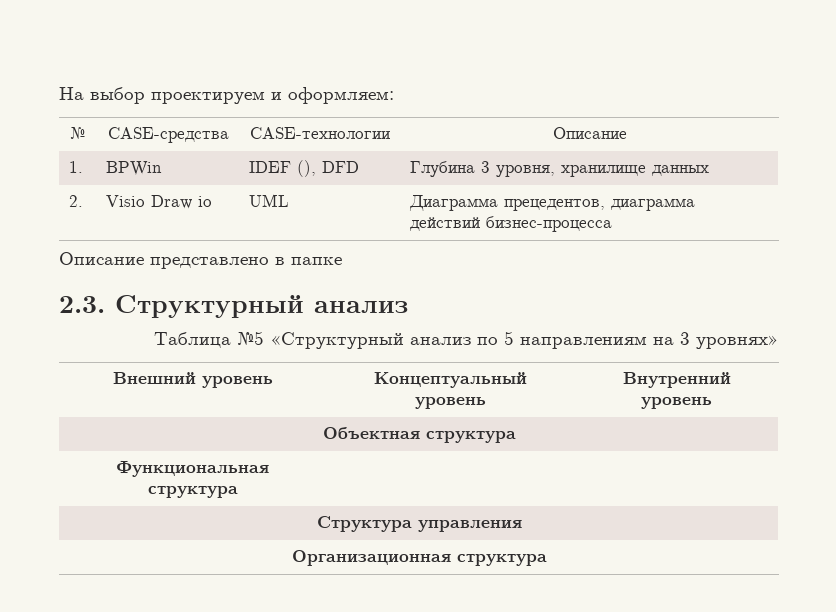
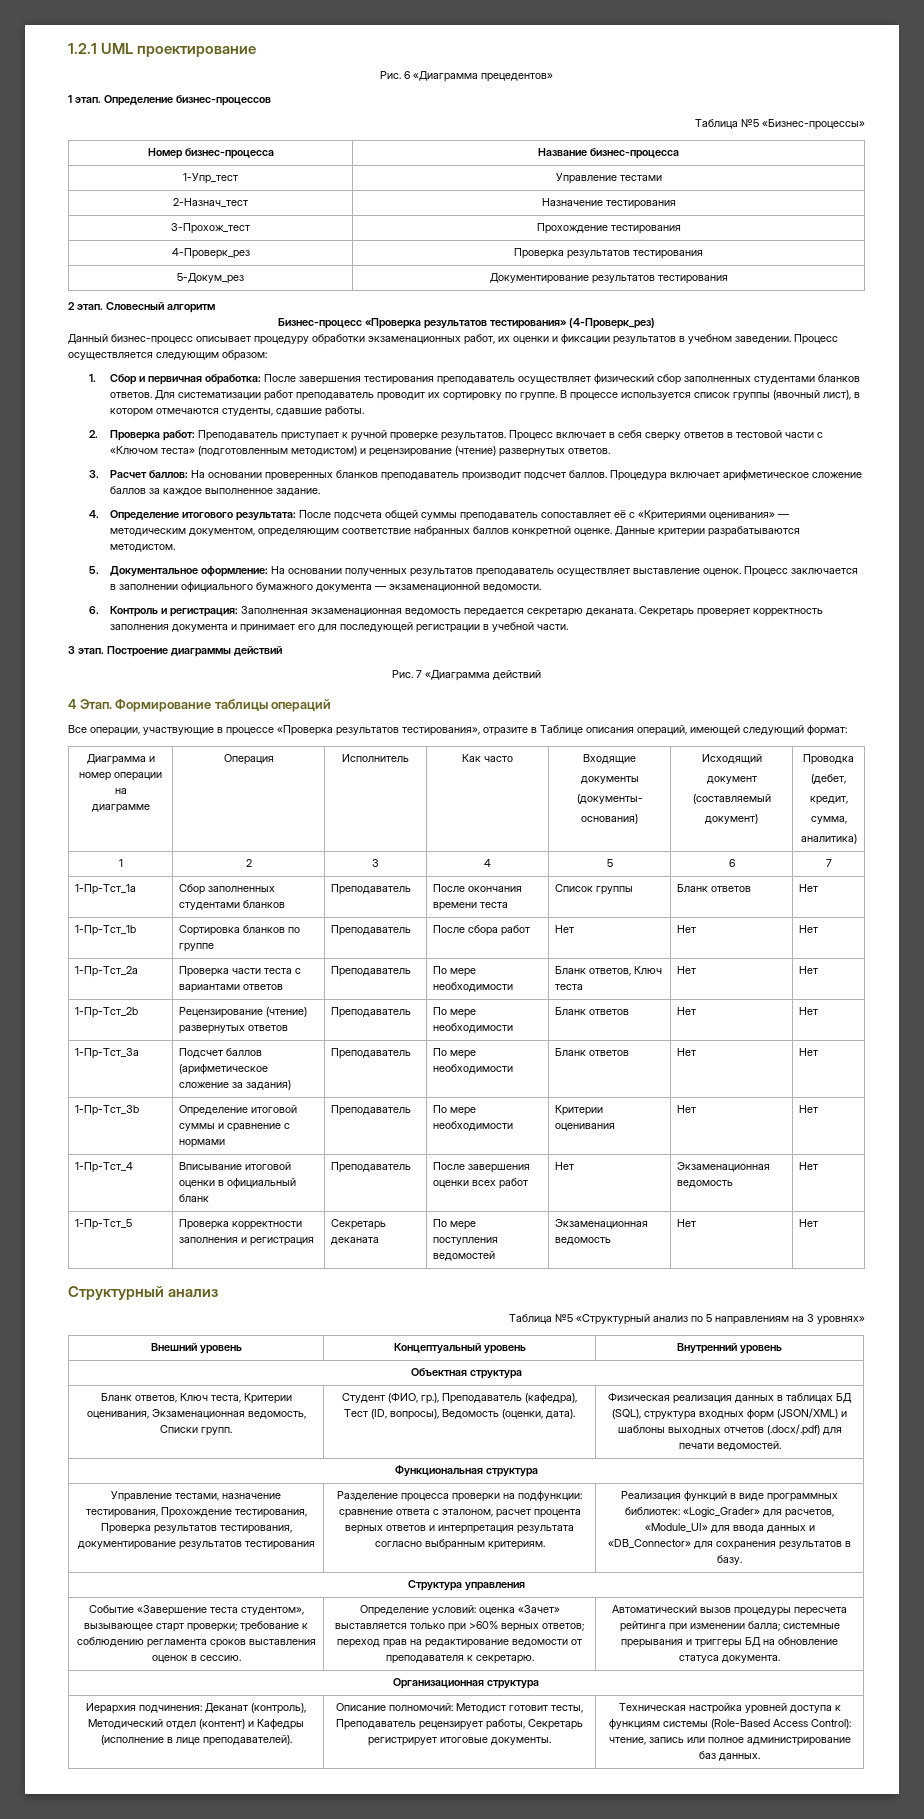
[59,87,394,104] [70,127,86,139] [107,127,229,143] [250,127,390,139] [552,127,627,139] [69,161,84,173] [106,161,163,176] [249,160,360,177] [410,161,710,177] [69,195,84,207] [106,195,213,209] [249,194,290,207] [409,195,696,211] [410,216,613,232] [59,252,342,269] [59,296,105,313] На выбор проектируем и оформляем: // № | CASE-средства | CASE-технологии | Описание // 1. | BPWin | IDEF (), DFD | Глубина 3 уровня, хранилище данных // 2. | Visio Draw io | UML | Диаграмма прецедентов, диаграмма действий бизнес-процесса // Описание представлено в папке // 2.3. -> [68,43,257,57] [380,71,553,82] [68,95,271,106] [695,119,865,130] [147,148,274,159] [538,148,679,159] [183,173,238,184] [555,173,662,184] [173,198,248,207] [541,198,676,209] [171,223,250,234] [536,223,681,234] [171,248,250,259] [514,248,703,259] [177,273,244,284] [489,273,728,284] [68,302,215,313] [278,318,655,329] [68,334,838,345] [68,350,267,361] [89,374,861,385] [110,390,861,401] [110,406,365,417] [89,430,824,441] [110,446,611,457] [89,470,863,481] [110,486,321,496] [89,510,790,521] [110,526,801,537] [110,544,176,552] [89,566,859,577] [110,582,542,593] [89,606,824,617] [110,622,569,633] [68,646,282,657] [392,670,541,681] [68,699,332,712] [68,725,847,736] [86,754,155,765] [79,772,162,781] [114,788,127,794] [91,804,150,813] [223,754,274,765] [342,754,409,762] [462,754,513,762] [583,754,636,764] [580,776,639,784] [576,794,643,804] [581,814,638,824] [701,754,762,764] [706,776,757,784] [692,794,771,804] [705,814,758,824] [803,754,854,765] [811,774,846,784] [809,796,848,805] [810,816,847,824] [800,834,857,844] [118,859,123,867] [245,859,252,867] [372,859,379,867] [484,859,491,867] [606,859,613,867] [728,859,735,867] [825,859,832,867] [75,884,137,895] [179,884,276,895] [179,900,286,910] [331,884,412,895] [433,884,523,892] [433,902,509,911] [555,884,634,895] [677,884,752,892] [799,884,819,892] [75,925,137,936] [179,925,301,936] [179,943,215,952] [331,925,412,936] [433,925,531,936] [555,925,575,933] [677,925,697,933] [799,925,819,933] [75,966,139,977] [179,966,302,977] [179,984,284,993] [331,966,412,977] [433,966,477,977] [433,982,514,992] [555,966,663,976] [555,984,584,990] [677,966,697,974] [799,966,819,974] [75,1007,139,1018] [179,1007,308,1018] [179,1025,289,1034] [331,1007,412,1018] [433,1007,477,1018] [433,1023,514,1033] [555,1007,630,1015] [677,1007,697,1015] [799,1007,819,1015] [75,1048,140,1059] [179,1048,263,1058] [179,1064,269,1075] [179,1080,292,1090] [331,1048,412,1059] [433,1048,477,1059] [433,1064,514,1074] [555,1048,630,1056] [677,1048,697,1056] [799,1048,819,1056] [75,1105,140,1116] [179,1105,298,1116] [179,1123,291,1132] [179,1139,226,1148] [331,1105,412,1116] [433,1105,477,1116] [433,1121,514,1131] [555,1105,604,1116] [555,1123,616,1131] [677,1105,697,1113] [799,1105,819,1113] [75,1162,134,1173] [179,1162,292,1170] [179,1178,297,1189] [179,1194,210,1202] [331,1162,412,1173] [433,1162,531,1173] [433,1178,529,1189] [555,1162,575,1170] [677,1162,771,1172] [677,1180,734,1188] [799,1162,819,1170] [75,1219,133,1230] [179,1219,303,1230] [179,1237,315,1246] [331,1219,387,1230] [331,1237,380,1245] [433,1219,477,1230] [433,1237,499,1245] [433,1251,496,1261] [555,1219,649,1229] [555,1237,612,1245] [677,1219,697,1227] [799,1219,819,1227] 1.2.1 UML проектирование // Рис. 6 «Диаграмма прецедентов» // 1 этап. Определение бизнес-процессов // Таблица №5 «Бизнес-процессы» // Номер бизнес-процесса | Название бизнес-процесса // 1-Упр_тест | Управление тестами // 2-Назнач_тест | Назначение тестирования // 3-Прохож_тест | Прохождение тестирования // 4-Проверк_рез | Проверка результатов тестирования // 5-Докум_рез | Документирование результатов тестирования // 2 этап. Словесный алгоритм // Бизнес-процесс «Проверка результатов тестирования» (4-Проверк_рез) // Данный бизнес-процесс описывает процедуру обработки экзаменационных работ, их оценки и фиксации результатов в учебном заведении. Процесс осуществляется следующим образом: // 1. Сбор и первичная обработка: После завершения тестирования преподаватель осуществляет физический сбор заполненных студентами бланков ответов. Для систематизации работ преподаватель проводит их сортировку по группе. В процессе используется список группы (явочный лист), в котором отмечаются студенты, сдавшие работы. // 2. Проверка работ: Преподаватель приступает к ручной проверке результатов. Процесс включает в себя сверку ответов в тестовой части с «Ключом теста» (подготовленным методистом) и рецензирование (чтение) развернутых ответов. // 3. Расчет баллов: На основании проверенных бланков преподаватель производит подсчет баллов. Процедура включает арифметическое сложение баллов за каждое выполненное задание. // 4. Определение итогового результата: После подсчета общей суммы преподаватель сопоставляет её с «Критериями оценивания» — методическим документом, определяющим соответствие набранных баллов конкретной оценке. Данные критерии разрабатываются методистом. // 5. Документальное оформление: На основании полученных результатов преподаватель осуществляет выставление оценок. Процесс заключается в заполнении официального бумажного документа — экзаменационной ведомости. // 6. Контроль и регистрация: Заполненная экзаменационная ведомость передается секретарю деканата. Секретарь проверяет корректность заполнения документа и принимает его для последующей регистрации в учебной части. // 3 этап. Построение диаграммы действий // Рис. 7 «Диаграмма действий // 4 Этап. Формирование таблицы операций // Все операции, участвующие в процессе «Проверка результатов тестирования», отразите в Таблице описания операций, имеющей следующий формат: // Диаграмма и номер операции на // диаграмме | Операция | Исполнитель | Как часто | Входящие // документы // (документы- // основания) | Исходящий // документ // (составляемый // документ) | Проводка // (дебет, // кредит, // сумма, // аналитика) // 1 | 2 | 3 | 4 | 5 | 6 | 7 // 1-Пр-Тст_1a | Сбор заполненных студентами бланков | Преподаватель | После окончания времени теста | Список группы | Бланк ответов | Нет // 1-Пр-Тст_1b | Сортировка бланков по группе | Преподаватель | После сбора работ | Нет | Нет | Нет // 1-Пр-Тст_2a | Проверка части теста с вариантами ответов | Преподаватель | По мере необходимости | Бланк ответов, Ключ теста | Нет | Нет // 1-Пр-Тст_2b | Рецензирование (чтение) развернутых ответов | Преподаватель | По мере необходимости | Бланк ответов | Нет | Нет // 1-Пр-Тст_3a | Подсчет баллов (арифметическое сложение за задания) | Преподаватель | По мере необходимости | Бланк ответов | Нет | Нет // 1-Пр-Тст_3b | Определение итоговой суммы и сравнение с нормами | Преподаватель | По мере необходимости | Критерии оценивания | Нет | Нет // 1-Пр-Тст_4 | Вписывание итоговой оценки в официальный бланк | Преподаватель | После завершения оценки всех работ | Нет | Экзаменационная ведомость | Нет // 1-Пр-Тст_5 | Проверка корректности заполнения и регистрация | Секретарь деканата | По мере поступления ведомостей | Экзаменационная ведомость | Нет | Нет //
[116,460,269,477] [147,486,238,498] [316,516,522,532] [291,550,547,566] Функциональная структура // Структура управления // Организационная структура -> [100,1393,292,1404] [86,1409,306,1419] [160,1425,232,1436] [342,1393,577,1404] [344,1409,575,1420] [608,1393,852,1404] [612,1408,847,1420] [617,1424,842,1436] [678,1441,781,1451] [394,1465,538,1477] [111,1491,281,1502] [85,1507,307,1518] [100,1523,292,1534] [77,1541,315,1550] [337,1491,582,1502] [338,1509,581,1518] [345,1525,574,1534] [374,1539,545,1550] [621,1491,838,1502] [625,1507,834,1518] [644,1523,815,1533] [608,1539,851,1550] [717,1555,742,1565] [407,1580,525,1591] [88,1605,304,1616] [84,1621,308,1632] [76,1637,316,1648] [151,1655,241,1663] [359,1605,560,1616] [335,1621,584,1632] [337,1639,582,1648] [385,1655,534,1664] [612,1605,847,1616] [619,1621,840,1632] [621,1637,838,1648] [679,1655,780,1663] [393,1678,539,1689] [86,1703,306,1714] [88,1719,304,1730] [100,1735,292,1746] [336,1703,583,1713] [336,1719,583,1730] [368,1737,551,1746] [618,1703,841,1714] [608,1719,851,1730] [608,1737,851,1746] [699,1751,760,1761] Бланк ответов, Ключ теста, Критерии оценивания, Экзаменационная ведомость, Списки групп. | Студент (ФИО, гр.), Преподаватель (кафедра), Тест (ID, вопросы), Ведомость (оценки, дата). | Физическая реализация данных в таблицах БД (SQL), структура входных форм (JSON/XML) и шаблоны выходных отчетов (.docx/.pdf) для печати ведомостей. // Функциональная структура // Управление тестами, назначение тестирования, Прохождение тестирования, Проверка результатов тестирования, документирование результатов тестирования | Разделение процесса проверки на подфункции: сравнение ответа с эталоном, расчет процента верных ответов и интерпретация результата согласно выбранным критериям. | Реализация функций в виде программных библиотек: «Logic_Grader» для расчетов, «Module_UI» для ввода данных и «DB_Connector» для сохранения результатов в базу. // Структура управления // Событие «Завершение теста студентом», вызывающее старт проверки; требование к соблюдению регламента сроков выставления оценок в сессию. | Определение условий: оценка «Зачет» выставляется только при >60% верных ответов; переход прав на редактирование ведомости от преподавателя к секретарю. | Автоматический вызов процедуры пересчета рейтинга при изменении балла; системные прерывания и триггеры БД на обновление статуса документа. // Организационная структура // Иерархия подчинения: Деканат (контроль), Методический отдел (контент) и Кафедры (исполнение в лице преподавателей). | Описание полномочий: Методист готовит тесты, Преподаватель рецензирует работы, Секретарь регистрирует итоговые документы. | Техническая настройка уровней доступа к функциям системы (Role-Based Access Control): чтение, запись или полное администрирование баз данных.

